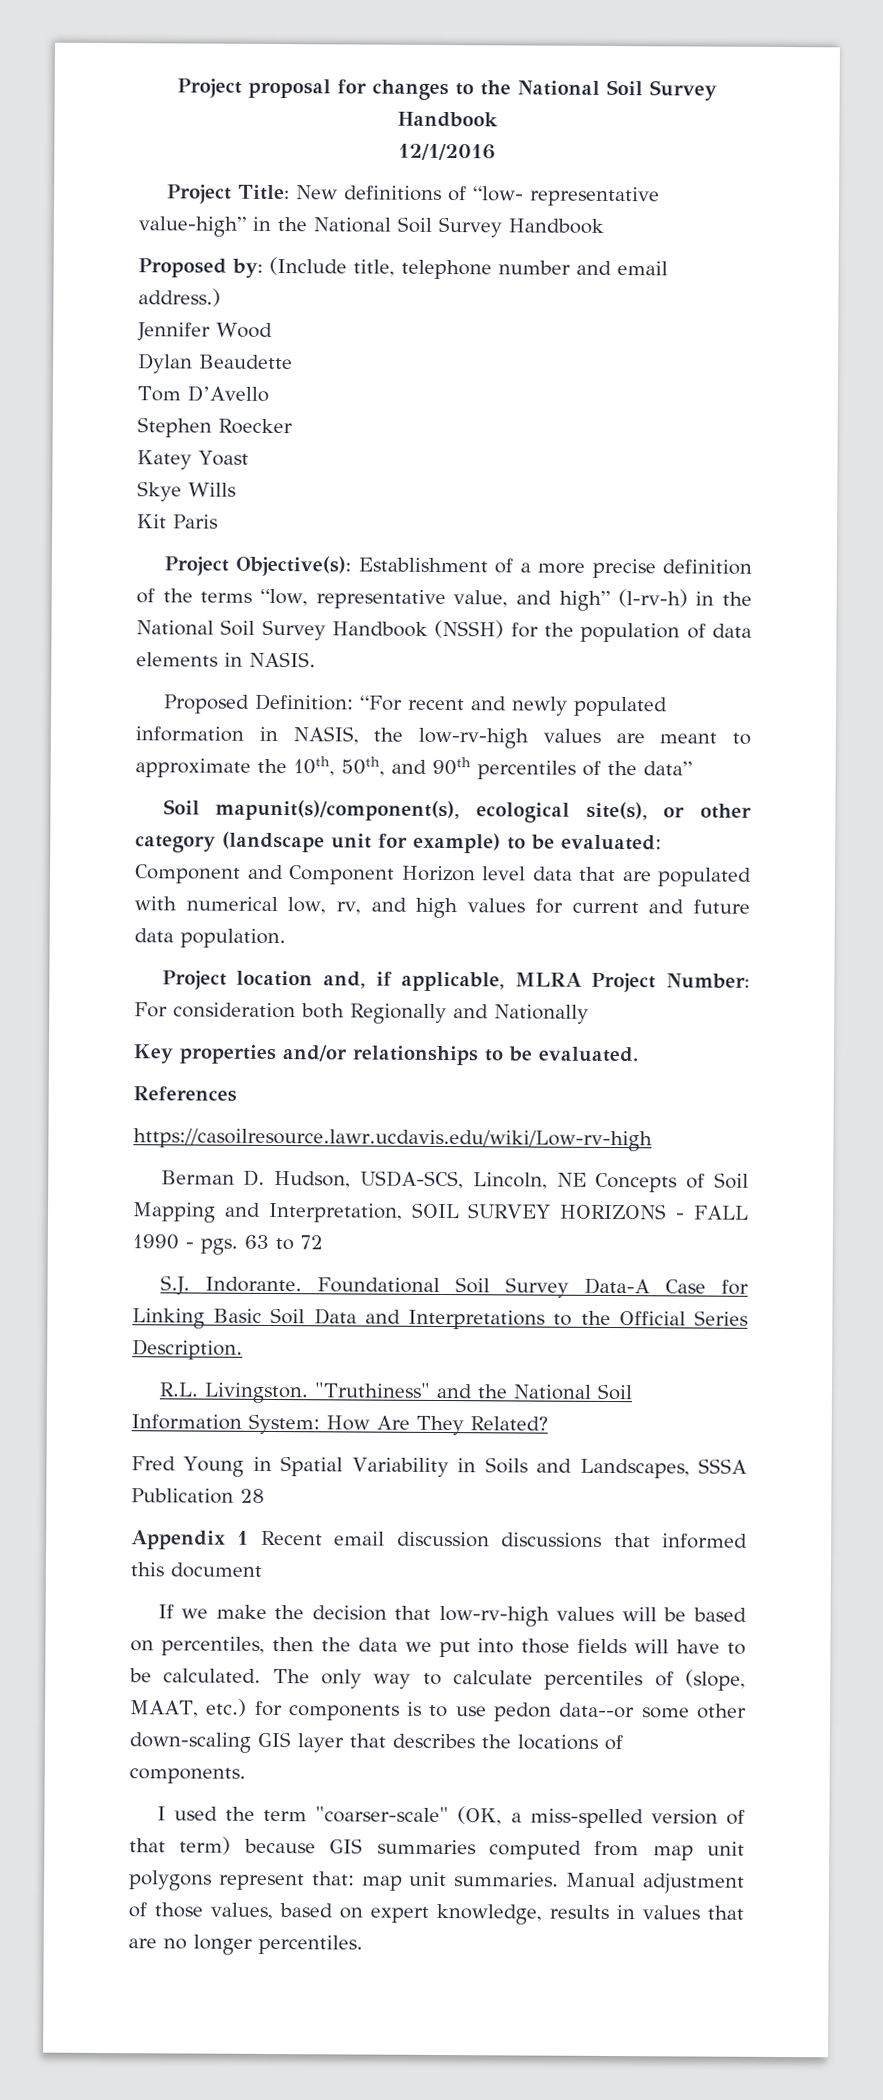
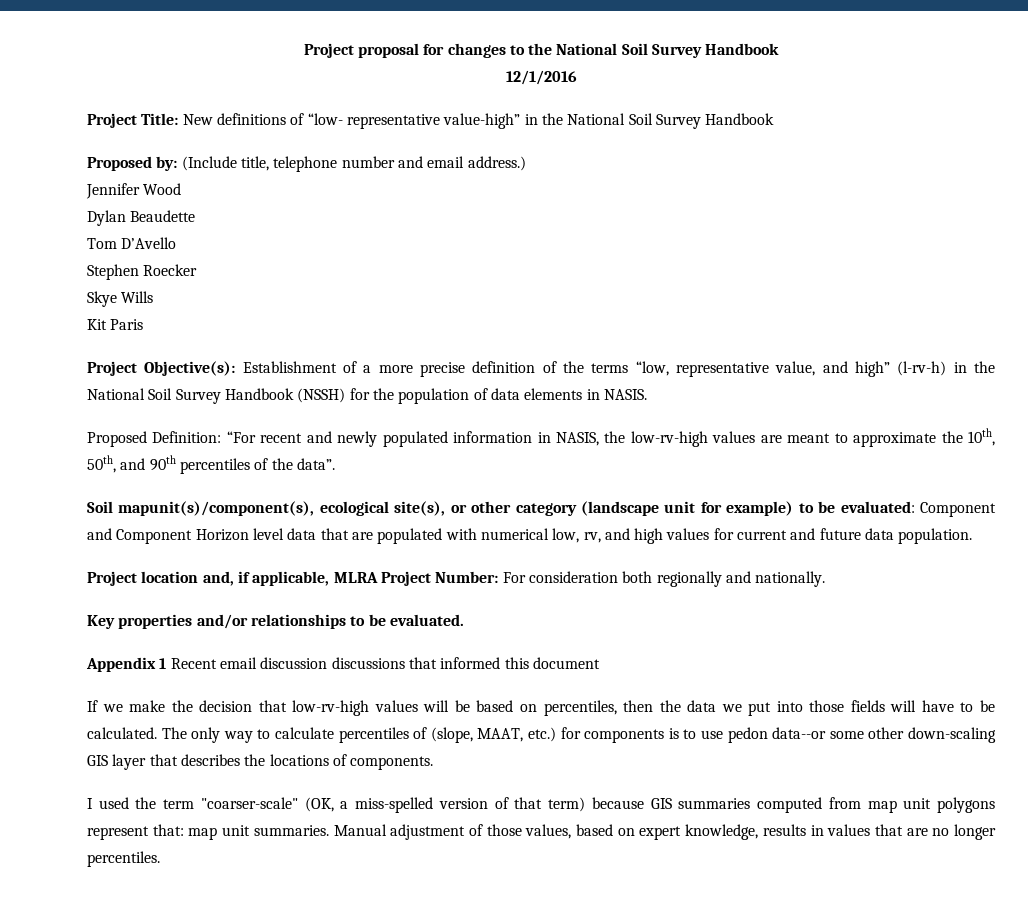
[137,450,249,470] // Katey Yoast -> (198, 270) none
[643,761,692,776] data” -> [296,458,335,470] data”.
[350,1003,589,1025] Regionally and Nationally -> [656,571,826,587] regionally and nationally.
[133,1086,237,1102] [133,1128,653,1152] [160,1169,749,1193] [132,1202,750,1223] [132,1234,323,1255] [159,1275,749,1298] [132,1307,748,1330] [132,1339,243,1360] [158,1382,633,1404] [131,1413,548,1436] [131,1456,747,1479] [131,1488,265,1504] // References // https://casoilresource.lawr.ucdavis.edu/wiki/Low-rv-high // Berman D. Hudson, USDA-SCS, Lincoln, NE Concepts of Soil Mapping and Interpretation, SOIL SURVEY HORIZONS - FALL 1990 - pgs. 63 to 72 // S.J. Indorante. Foundational Soil Survey Data-A Case for Linking Basic Soil Data and Interpretations to the Official Series Description. // R.L. Livingston. "Truthiness" and the National Soil Information System: How Are They Related? // Fred Young in Spatial Variability in Soils and Landscapes, SSSA Publication 28 -> (464, 620) none

